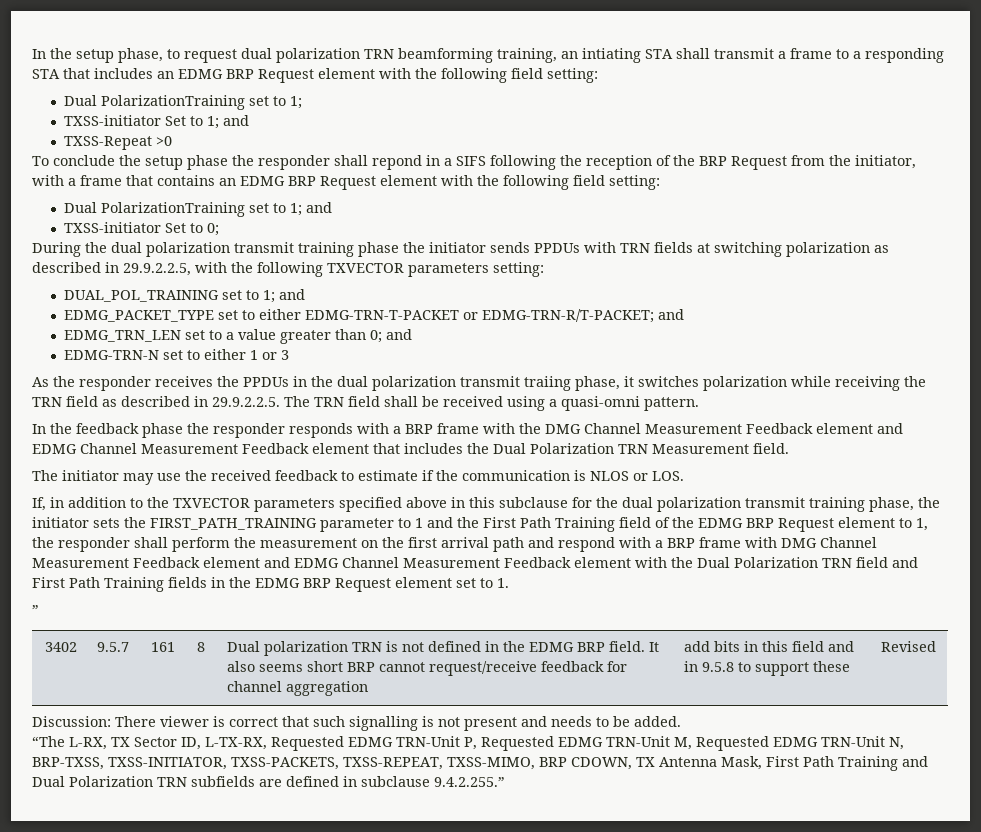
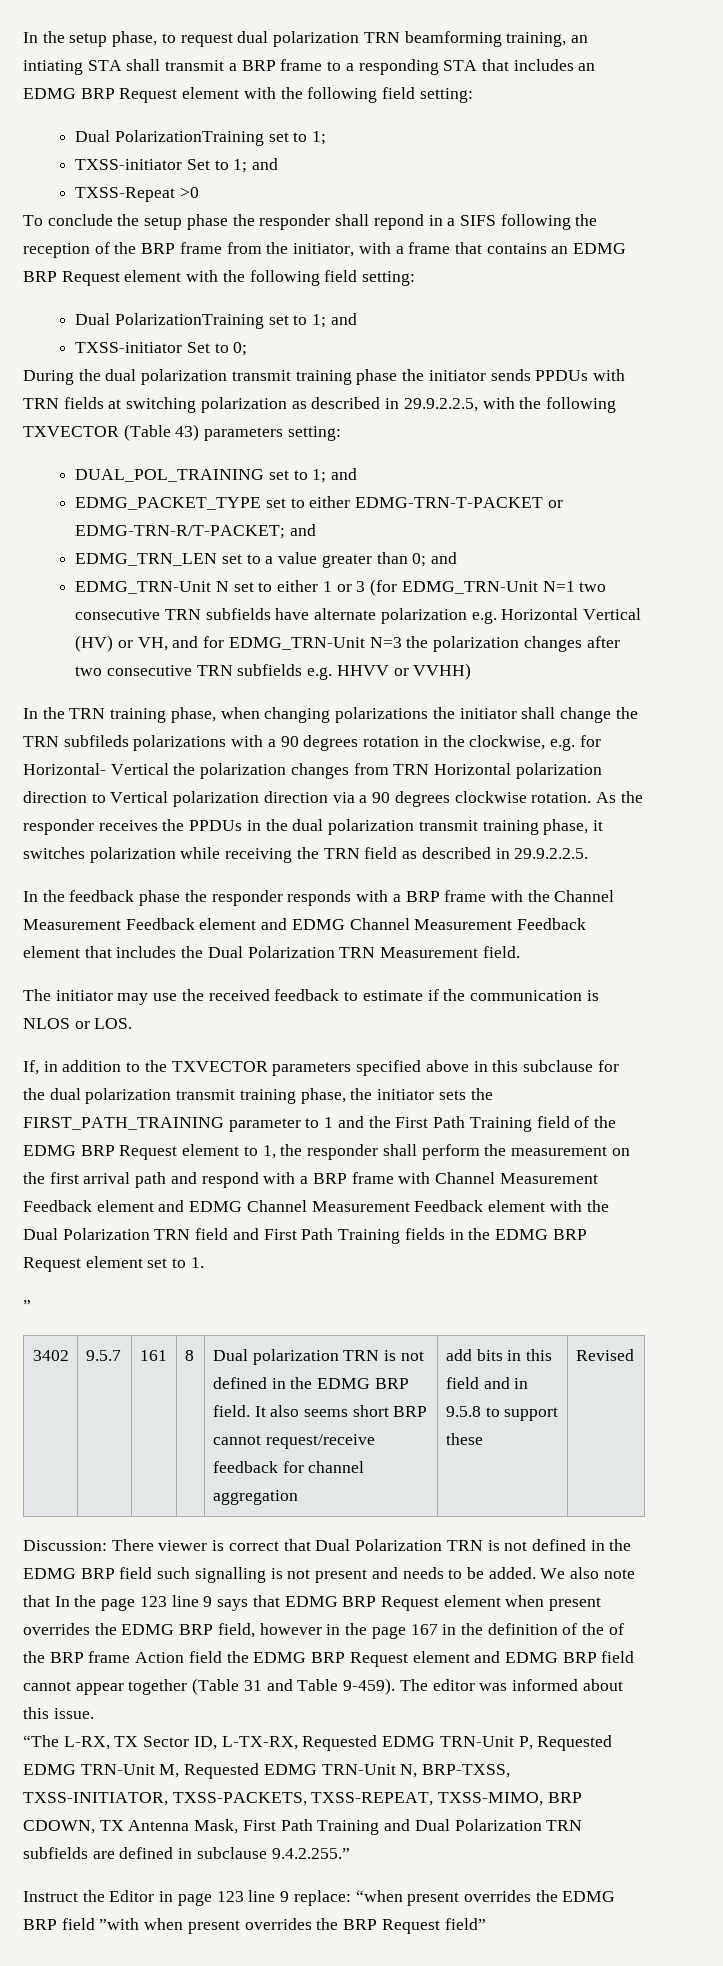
(786, 55) none -> [241,60,276,71] BRP
[731,156,787,170] Request -> [179,242,222,254] frame
(404, 268) none -> [123,424,200,441] (Table 43)
[64,350,160,360] EDMG-TRN-N -> [75,581,230,594] EDMG_TRN-Unit N
(290, 355) // -> [370,579,607,596] [75,608,642,624] [75,635,620,652] [75,663,472,680] [23,707,638,723] [23,735,601,751] [23,763,602,779] [23,791,592,807] (for EDMG_TRN-Unit N=1 two consecutive TRN subfields have alternate polarization e.g. Horizontal Vertical (HV) or VH, and for EDMG_TRN-Unit N=3 the polarization changes after two consecutive TRN subfields e.g. HHVV or VVHH) // In the TRN training phase, when changing polarizations the initiator shall change the TRN subfileds polarizations with a 90 degrees rotation in the clockwise, e.g. for Horizontal- Vertical the polarization changes from TRN Horizontal polarization direction to Vertical polarization direction via a 90 degrees clockwise rotation.
[524,376,571,391] traiing -> [482,820,539,835] training
[284,396,699,411] The TRN field shall be received using a quasi-omni pattern. -> (589, 853) none
[545,424,581,434] DMG -> (550, 896) none
[781,538,817,548] DMG -> (431, 1178) none
(309, 721) none -> [315,1539,632,1551] [23,1567,153,1579] Dual Polarization TRN is not defined in the EDMG BRP field
(681, 721) none -> [540,1567,635,1579] [23,1595,602,1611] [23,1623,624,1639] [23,1651,635,1667] [23,1678,623,1695] [23,1707,94,1719] We also note that In the page 123 line 9 says that EDMG BRP Request element when present overrides the EDMG BRP field, however in the page 167 in the definition of the of the BRP frame Action field the EDMG BRP Request element and EDMG BRP field cannot appear together (Table 31 and Table 9-459). The editor was informed about this issue.
(505, 782) none -> [23,1890,616,1906] [23,1918,486,1934] // Instruct the Editor in page 123 line 9 replace: “when present overrides the EDMG BRP field ”with when present overrides the BRP Request field”

